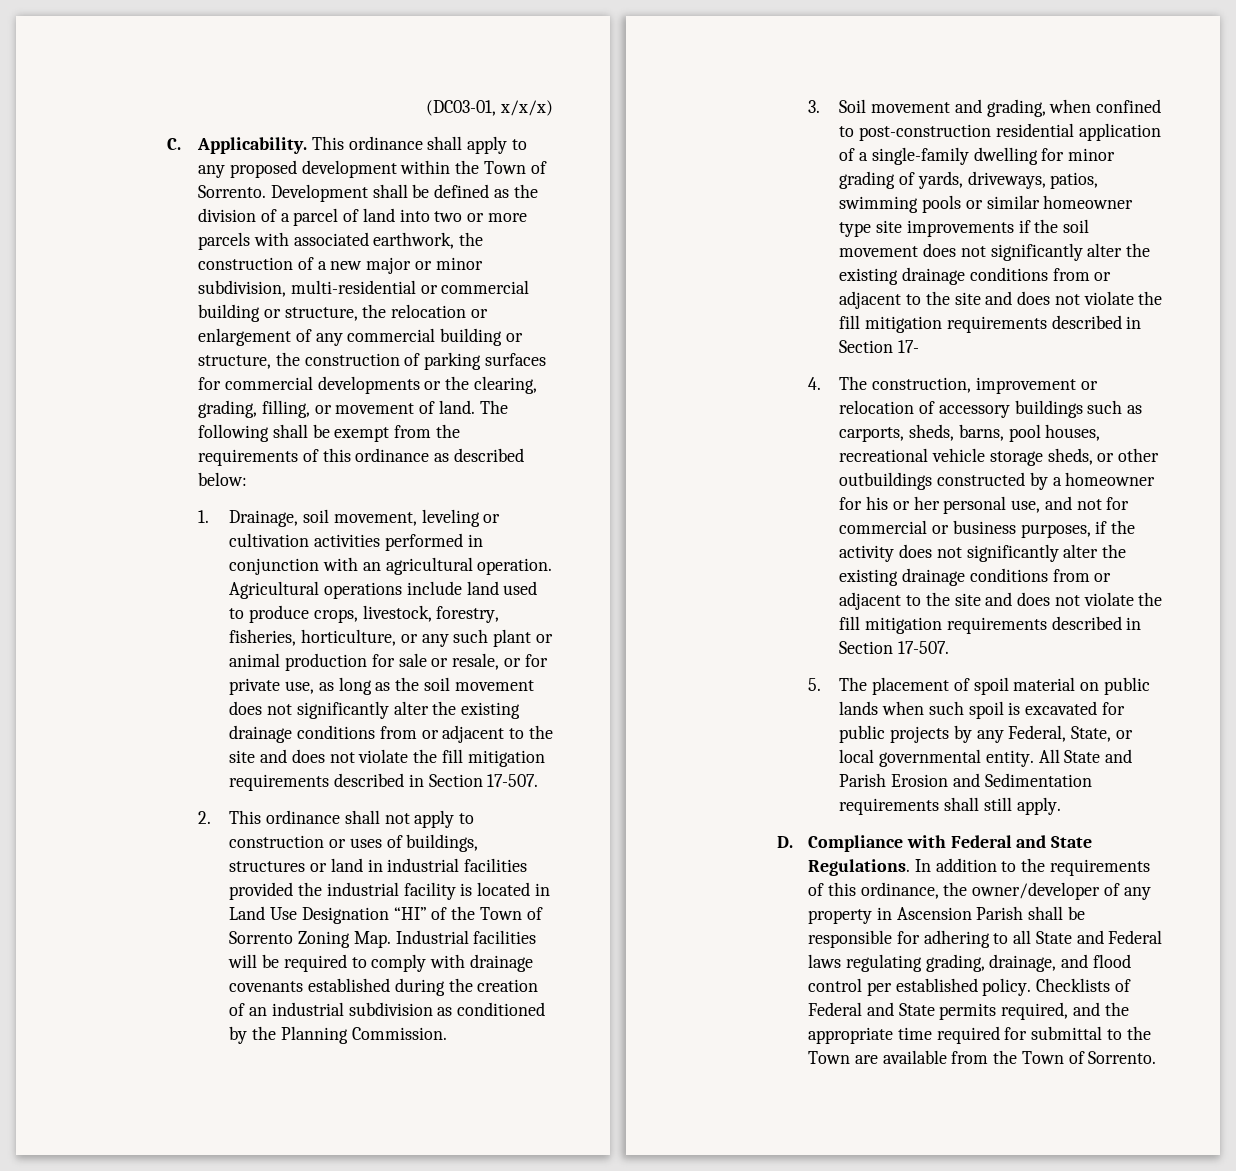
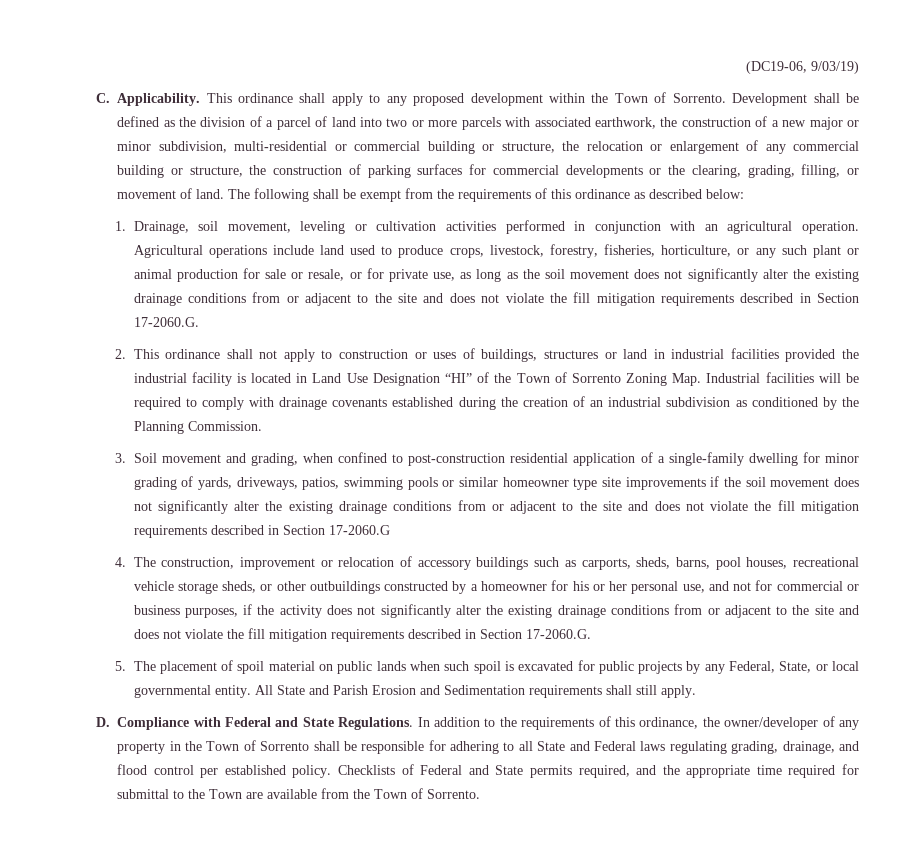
[426,100,553,116] (DC03-01, x/x/x) -> [746,61,859,74] (DC19-06, 9/03/19)
[487,774,539,787] 17-507. -> [133,317,199,327] 17-2060.G.
[898,340,920,353] 17- -> [328,525,390,535] 17-2060.G
[898,641,950,654] 17-507. -> [525,629,591,639] 17-2060.G.
[896,906,1024,920] Ascension Parish -> [184,740,310,751] the Town of Sorrento

